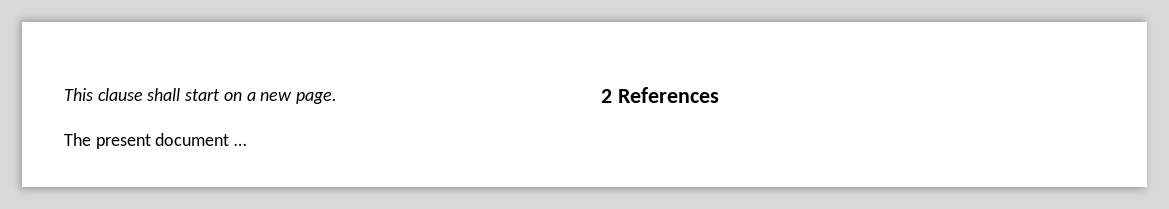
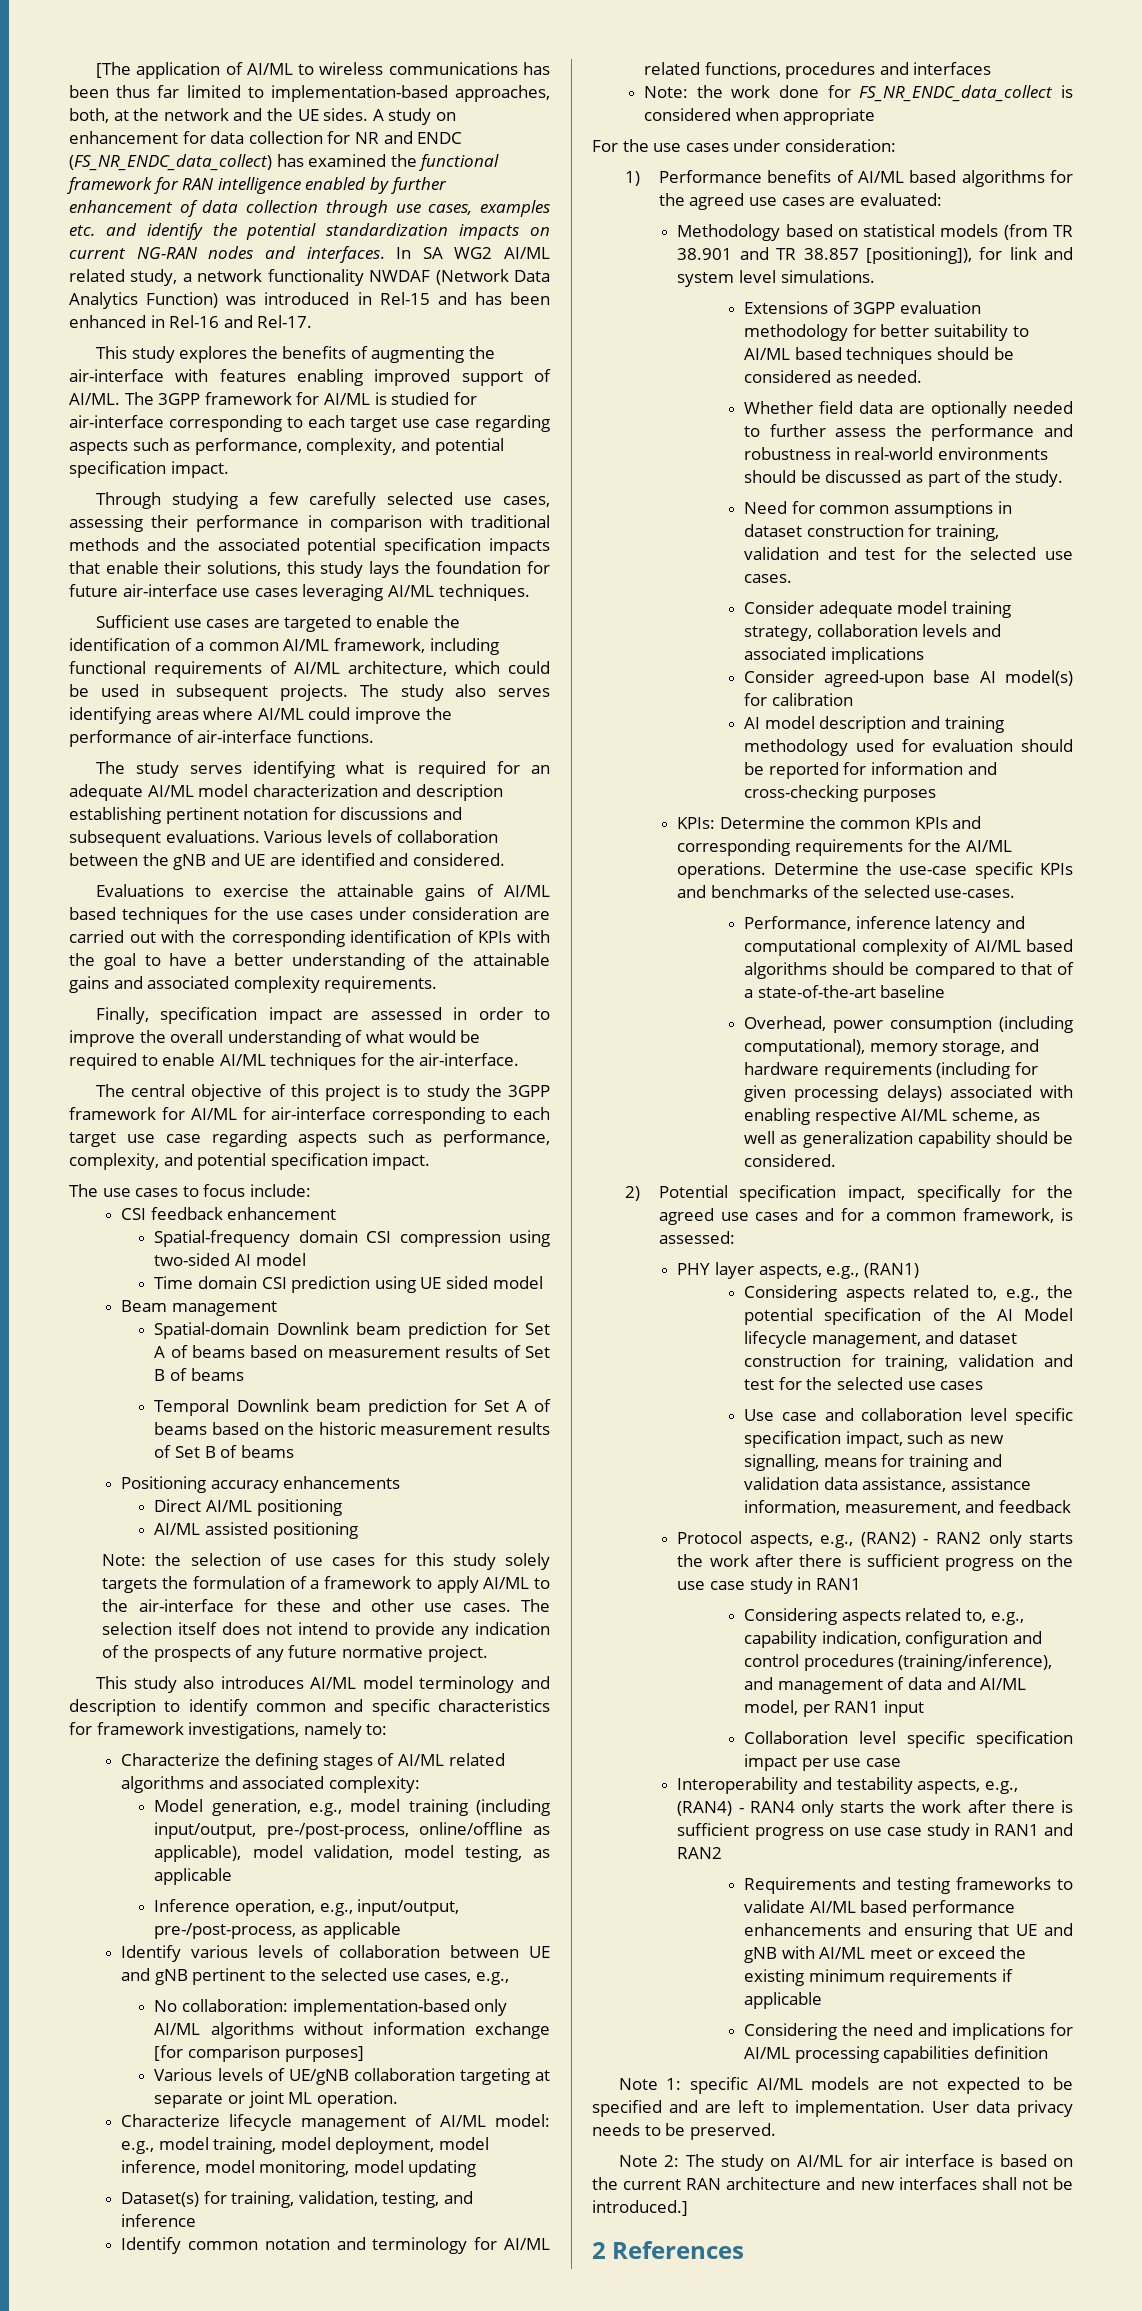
[64,88,338,104] [64,133,247,149] This clause shall start on a new page. // The present document … -> [95,62,550,79] [69,85,550,102] [69,108,456,125] [69,131,463,144] [69,154,500,171] [67,177,447,194] [69,200,550,217] [69,223,550,240] [69,246,550,263] [69,269,550,286] [69,292,550,309] [69,315,313,328] [95,346,496,363] [69,369,551,386] [69,392,477,405] [69,415,550,432] [69,438,504,455] [69,461,229,478] [95,492,550,509] [69,515,550,532] [69,538,550,555] [69,561,550,578] [69,584,530,601] [95,615,461,632] [69,638,499,655] [69,661,550,678] [69,684,550,701] [69,707,452,724] [69,730,374,747] [95,761,550,778] [69,784,503,801] [69,807,462,824] [69,830,498,847] [69,853,505,870] [95,884,550,901] [69,907,550,924] [69,930,550,947] [69,953,550,970] [69,976,438,993] [95,1007,551,1024] [69,1030,481,1047] [69,1053,520,1070] [95,1084,550,1101] [69,1107,550,1124] [69,1130,550,1147] [69,1153,431,1170] [69,1184,311,1197] [121,1207,337,1220] [154,1230,550,1247] [154,1253,306,1266] [154,1276,543,1293] [121,1300,277,1316] [154,1322,550,1339] [154,1345,550,1358] [154,1368,244,1381] [154,1399,552,1416] [154,1422,550,1435] [154,1445,294,1458] [121,1476,401,1493] [154,1499,342,1516] [154,1522,358,1539] [102,1553,550,1570] [102,1576,550,1593] [102,1599,550,1612] [102,1622,550,1639] [102,1645,488,1662] [95,1676,550,1693] [69,1699,550,1716] [69,1722,388,1739] [121,1753,505,1770] [121,1776,420,1793] [154,1799,550,1816] [154,1822,550,1839] [154,1845,550,1862] [154,1868,233,1885] [154,1899,460,1916] [154,1922,401,1939] [121,1945,550,1962] [121,1968,509,1985] [154,1999,508,2016] [154,2022,550,2039] [154,2045,364,2062] [154,2068,550,2085] [154,2091,398,2108] [121,2114,550,2131] [121,2137,490,2154] [121,2160,477,2177] [121,2191,474,2208] [121,2214,197,2227] [121,2237,550,2254] [644,62,992,79] [644,85,1073,102] [644,108,876,125] [592,139,896,152] [625,170,1073,187] [658,193,942,210] [677,224,1073,241] [677,247,1073,264] [677,270,875,287] [744,301,981,314] [744,324,1029,341] [744,347,1014,364] [744,370,923,383] [744,401,1073,418] [744,424,1073,441] [744,447,1048,460] [744,470,1064,487] [744,501,1012,518] [744,524,999,541] [744,547,1073,560] [744,574,793,583] [744,601,1011,618] [744,624,1001,641] [744,647,924,664] [744,670,1073,687] [744,693,853,706] [744,716,1004,733] [744,739,1073,756] [744,762,997,779] [744,785,936,802] [677,816,982,829] [677,839,1012,856] [677,862,1073,879] [677,885,1016,898] [744,916,1025,933] [744,939,1073,956] [744,962,1074,979] [744,985,946,998] [744,1016,1073,1033] [744,1039,1039,1056] [744,1062,1038,1079] [744,1085,1073,1102] [744,1108,1040,1125] [744,1131,1073,1148] [744,1154,837,1167] [625,1185,1073,1202] [658,1208,1073,1225] [658,1231,735,1244] [677,1262,919,1279] [744,1285,1073,1302] [744,1308,1073,1325] [744,1331,1017,1348] [744,1354,1073,1371] [744,1377,984,1390] [744,1408,1073,1425] [744,1431,1004,1448] [744,1454,1002,1471] [744,1477,1031,1492] [744,1500,1071,1515] [677,1531,1073,1548] [677,1554,1073,1571] [677,1577,861,1594] [744,1608,1024,1625] [744,1631,1042,1648] [744,1654,1053,1671] [744,1677,1027,1694] [744,1700,924,1717] [744,1731,1073,1748] [744,1754,901,1771] [677,1777,1018,1794] [677,1800,1073,1817] [677,1823,1073,1840] [677,1847,723,1859] [744,1877,1073,1894] [744,1900,1015,1917] [744,1923,1073,1940] [744,1946,1026,1963] [744,1969,1013,1986] [744,1992,823,2009] [744,2023,1073,2040] [744,2046,1048,2063] [618,2077,1073,2094] [592,2100,1073,2117] [592,2123,776,2140] [618,2154,1073,2171] [592,2177,1073,2190] [592,2200,688,2216] [The application of AI/ML to wireless communications has been thus far limited to implementation-based approaches, both, at the network and the UE sides. A study on enhancement for data collection for NR and ENDC (FS_NR_ENDC_data_collect) has examined the functional framework for RAN intelligence enabled by further enhancement of data collection through use cases, examples etc. and identify the potential standardization impacts on current NG-RAN nodes and interfaces. In SA WG2 AI/ML related study, a network functionality NWDAF (Network Data Analytics Function) was introduced in Rel-15 and has been enhanced in Rel-16 and Rel-17. // This study explores the benefits of augmenting the air-interface with features enabling improved support of AI/ML. The 3GPP framework for AI/ML is studied for air-interface corresponding to each target use case regarding aspects such as performance, complexity, and potential specification impact. // Through studying a few carefully selected use cases, assessing their performance in comparison with traditional methods and the associated potential specification impacts that enable their solutions, this study lays the foundation for future air-interface use cases leveraging AI/ML techniques. // Sufficient use cases are targeted to enable the identification of a common AI/ML framework, including functional requirements of AI/ML architecture, which could be used in subsequent projects. The study also serves identifying areas where AI/ML could improve the performance of air-interface functions. // The study serves identifying what is required for an adequate AI/ML model characterization and description establishing pertinent notation for discussions and subsequent evaluations. Various levels of collaboration between the gNB and UE are identified and considered. // Evaluations to exercise the attainable gains of AI/ML based techniques for the use cases under consideration are carried out with the corresponding identification of KPIs with the goal to have a better understanding of the attainable gains and associated complexity requirements. // Finally, specification impact are assessed in order to improve the overall understanding of what would be required to enable AI/ML techniques for the air-interface. // The central objective of this project is to study the 3GPP framework for AI/ML for air-interface corresponding to each target use case regarding aspects such as performance, complexity, and potential specification impact. // The use cases to focus include: // CSI feedback enhancement // Spatial-frequency domain CSI compression using two-sided AI model // Time domain CSI prediction using UE sided model // Beam management // Spatial-domain Downlink beam prediction for Set A of beams based on measurement results of Set B of beams // Temporal Downlink beam prediction for Set A of beams based on the historic measurement results of Set B of beams // Positioning accuracy enhancements // Direct AI/ML positioning // AI/ML assisted positioning // Note: the selection of use cases for this study solely targets the formulation of a framework to apply AI/ML to the air-interface for these and other use cases. The selection itself does not intend to provide any indication of the prospects of any future normative project. // This study also introduces AI/ML model terminology and description to identify common and specific characteristics for framework investigations, namely to: // Characterize the defining stages of AI/ML related algorithms and associated complexity: // Model generation, e.g., model training (including input/output, pre-/post-process, online/offline as applicable), model validation, model testing, as applicable // Inference operation, e.g., input/output, pre-/post-process, as applicable // Identify various levels of collaboration between UE and gNB pertinent to the selected use cases, e.g., // No collaboration: implementation-based only AI/ML algorithms without information exchange [for comparison purposes] // Various levels of UE/gNB collaboration targeting at separate or joint ML operation. // Characterize lifecycle management of AI/ML model: e.g., model training, model deployment, model inference, model monitoring, model updating // Dataset(s) for training, validation, testing, and inference // Identify common notation and terminology for AI/ML related functions, procedures and interfaces // Note: the work done for FS_NR_ENDC_data_collect is considered when appropriate // For the use cases under consideration: // 1) Performance benefits of AI/ML based algorithms for the agreed use cases are evaluated: // Methodology based on statistical models (from TR 38.901 and TR 38.857 [positioning]), for link and system level simulations. // Extensions of 3GPP evaluation methodology for better suitability to AI/ML based techniques should be considered as needed. // Whether field data are optionally needed to further assess the performance and robustness in real-world environments should be discussed as part of the study. // Need for common assumptions in dataset construction for training, validation and test for the selected use cases. // Consider adequate model training strategy, collaboration levels and associated implications // Consider agreed-upon base AI model(s) for calibration // AI model description and training methodology used for evaluation should be reported for information and cross-checking purposes // KPIs: Determine the common KPIs and corresponding requirements for the AI/ML operations. Determine the use-case specific KPIs and benchmarks of the selected use-cases. // Performance, inference latency and computational complexity of AI/ML based algorithms should be compared to that of a state-of-the-art baseline // Overhead, power consumption (including computational), memory storage, and hardware requirements (including for given processing delays) associated with enabling respective AI/ML scheme, as well as generalization capability should be considered. // 2) Potential specification impact, specifically for the agreed use cases and for a common framework, is assessed: // PHY layer aspects, e.g., (RAN1) // Considering aspects related to, e.g., the potential specification of the AI Model lifecycle management, and dataset construction for training, validation and test for the selected use cases // Use case and collaboration level specific specification impact, such as new signalling, means for training and validation data assistance, assistance information, measurement, and feedback // Protocol aspects, e.g., (RAN2) - RAN2 only starts the work after there is sufficient progress on the use case study in RAN1 // Considering aspects related to, e.g., capability indication, configuration and control procedures (training/inference), and management of data and AI/ML model, per RAN1 input // Collaboration level specific specification impact per use case // Interoperability and testability aspects, e.g., (RAN4) - RAN4 only starts the work after there is sufficient progress on use case study in RAN1 and RAN2 // Requirements and testing frameworks to validate AI/ML based performance enhancements and ensuring that UE and gNB with AI/ML meet or exceed the existing minimum requirements if applicable // Considering the need and implications for AI/ML processing capabilities definition // Note 1: specific AI/ML models are not expected to be specified and are left to implementation. User data privacy needs to be preserved. // Note 2: The study on AI/ML for air interface is based on the current RAN architecture and new interfaces shall not be introduced.]

